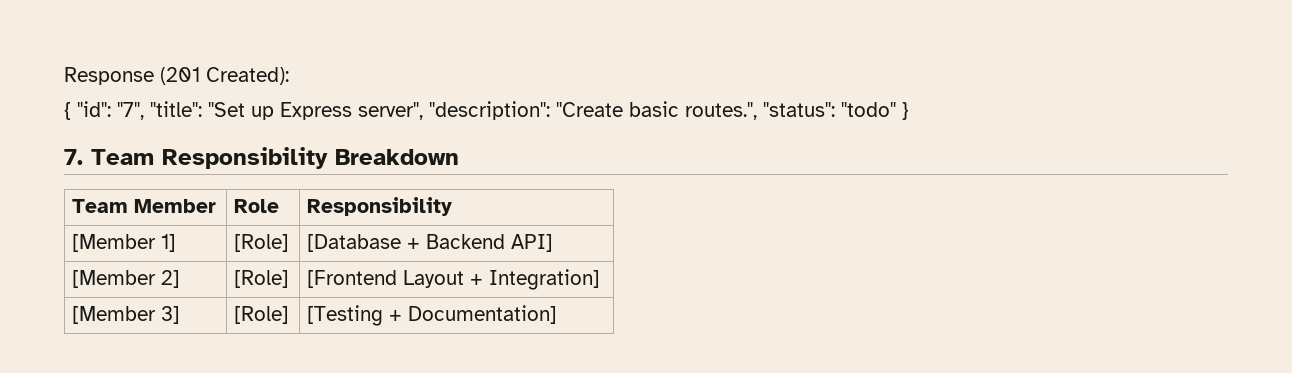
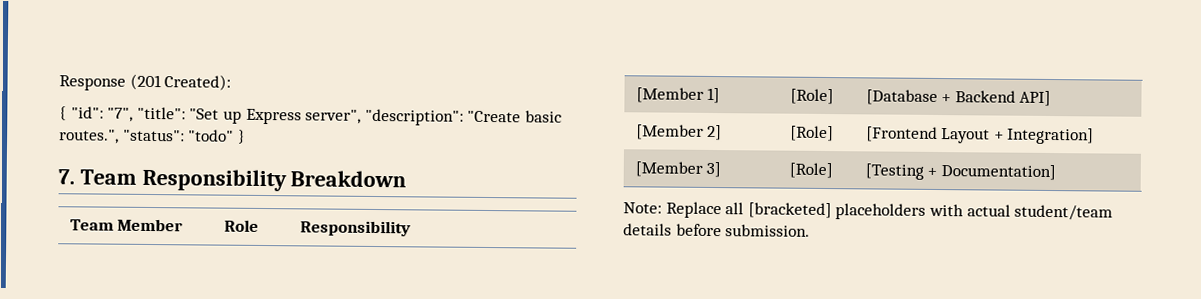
(558, 314) none -> [623,201,1114,221] [623,223,811,237] // Note: Replace all [bracketed] placeholders with actual student/team details before submission.

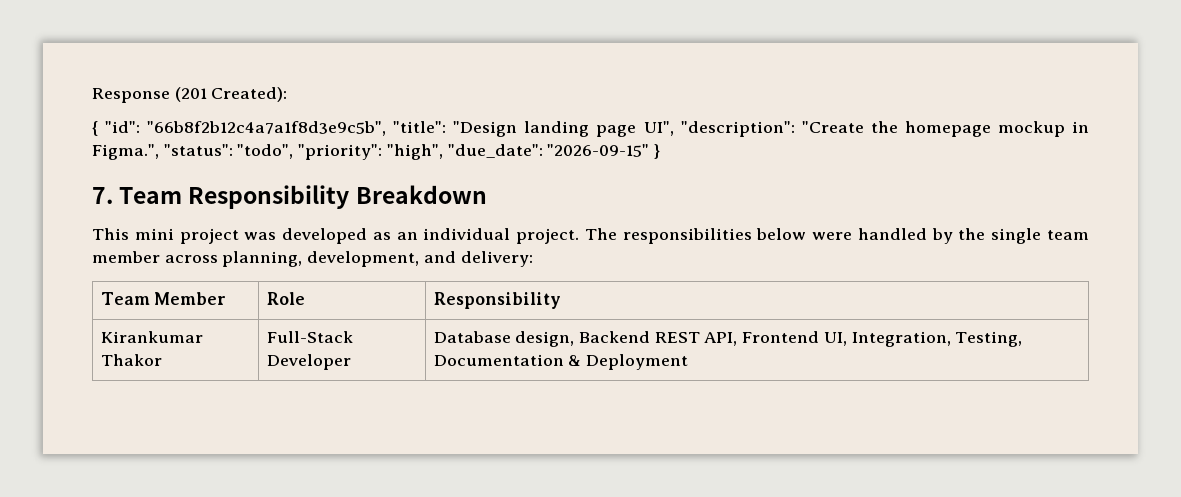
[107,106,562,126] [59,129,235,144] "7", "title": "Set up Express server", "description": "Create basic routes.", "status": "todo" -> [147,121,1090,137] [92,144,650,160] "66b8f2b12c4a7a1f8d3e9c5b", "title": "Design landing page UI", "description": "Create the homepage mockup in Figma.", "status": "todo", "priority": "high", "due_date": "2026-09-15"
[69,218,184,232] [223,219,259,232] [299,220,411,237] [635,87,721,104] [789,88,834,105] [865,89,1052,107] [635,124,723,141] [789,125,834,142] [865,126,1095,145] [634,161,722,178] [788,162,833,179] [864,163,1056,181] [623,201,1114,221] [623,223,811,237] // Team Member | Role | Responsibility // [Member 1] | [Role] | [Database + Backend API] // [Member 2] | [Role] | [Frontend Layout + Integration] // [Member 3] | [Role] | [Testing + Documentation] // Note: Replace all [bracketed] placeholders with actual student/team details before submission. -> [92,228,1089,244] [92,251,533,267] [100,292,227,305] [266,292,305,305] [433,292,561,309] [100,331,203,343] [100,354,162,366] [266,331,353,343] [266,354,351,370] [433,331,1023,347] [433,354,688,370] // This mini project was developed as an individual project. The responsibilities below were handled by the single team member across planning, development, and delivery: // Team Member | Role | Responsibility // Kirankumar Thakor | Full-Stack Developer | Database design, Backend REST API, Frontend UI, Integration, Testing, Documentation & Deployment

